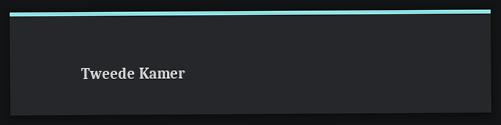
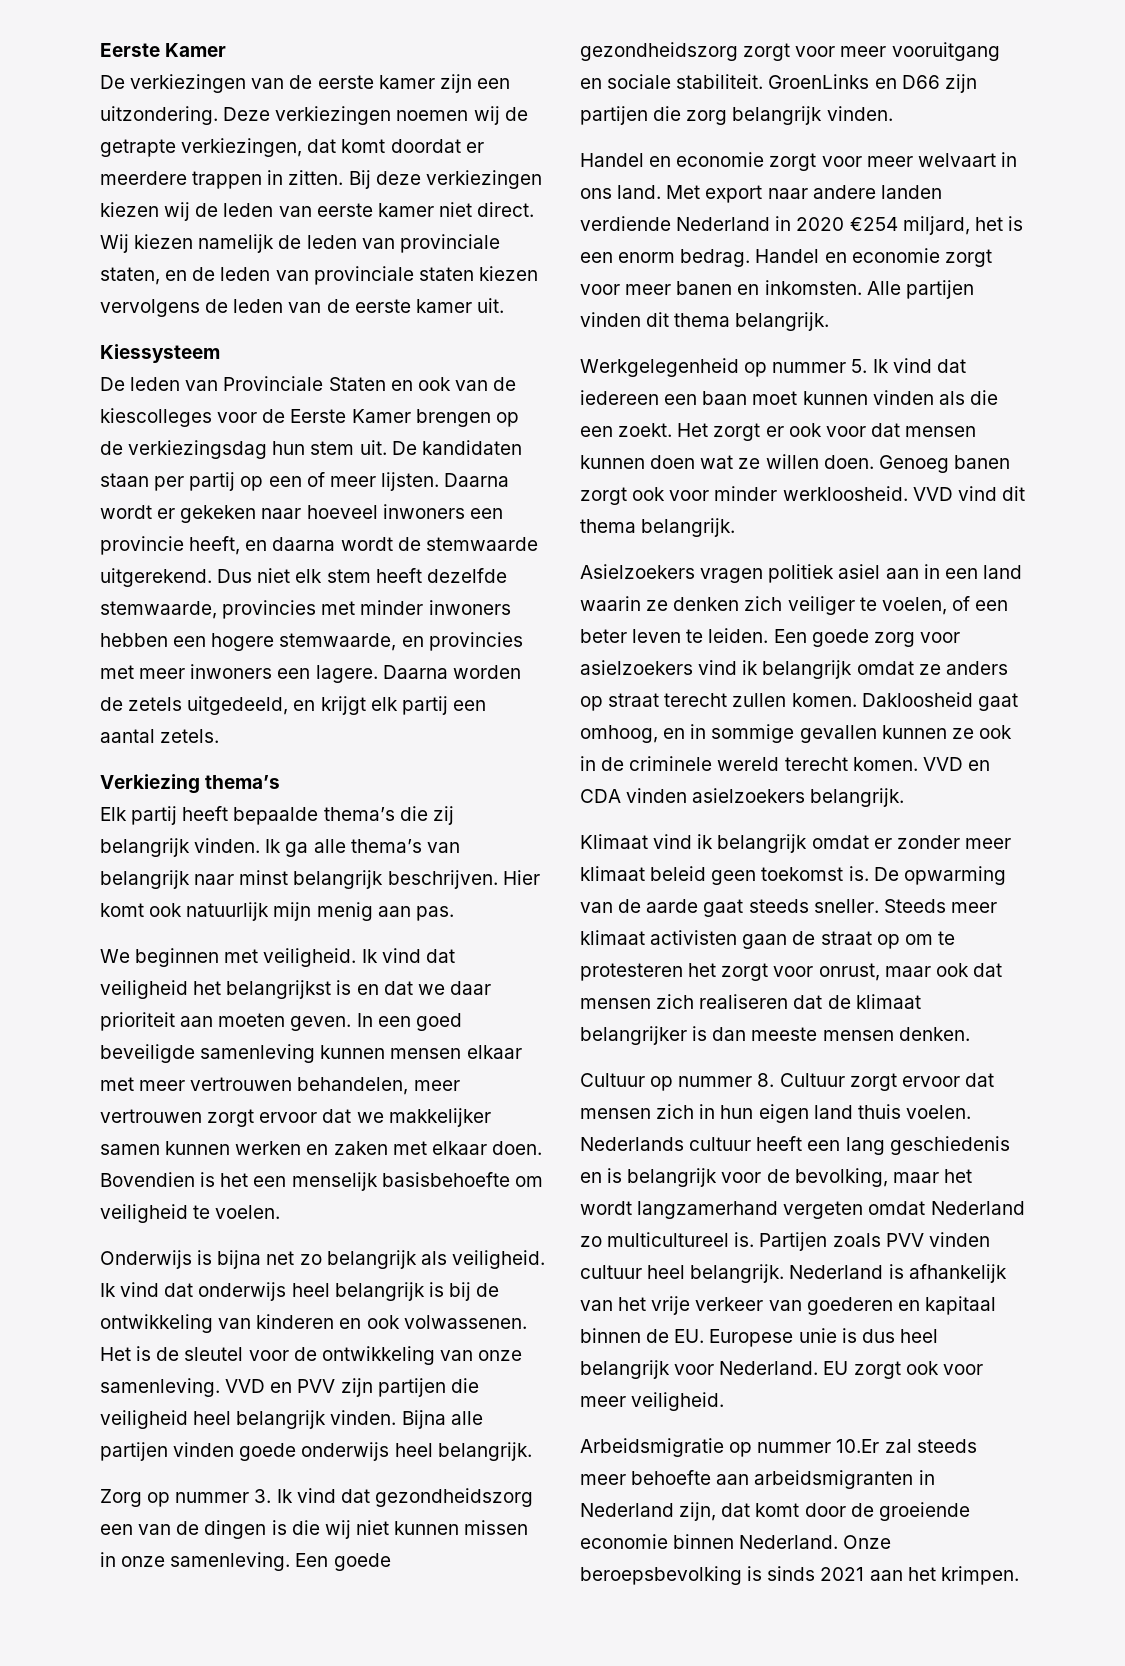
[81,66,186,80] Tweede Kamer -> [100,43,227,57] [100,74,510,93] [100,106,528,125] [100,138,484,157] [100,170,542,189] [100,202,535,221] [100,234,500,253] [100,266,538,285] [100,298,504,317] [100,344,220,363] [100,376,517,391] [100,408,519,427] [100,440,522,459] [100,472,510,491] [100,504,503,523] [100,536,538,555] [100,568,507,587] [100,600,511,619] [100,632,523,651] [100,664,521,683] [100,696,486,715] [100,729,220,743] [100,774,281,794] [100,806,454,825] [100,838,460,857] [100,870,540,889] [100,902,454,921] [100,948,455,967] [100,980,491,999] [100,1012,462,1031] [100,1044,522,1063] [100,1077,460,1095] [100,1108,491,1127] [100,1141,542,1155] [100,1172,543,1191] [100,1204,281,1223] [100,1250,545,1269] [100,1282,500,1301] [100,1314,527,1333] [100,1346,523,1365] [100,1378,479,1397] [100,1410,483,1429] [100,1442,532,1461] [100,1488,533,1507] [100,1520,529,1539] [100,1552,391,1571] [580,42,1000,61] [580,74,977,93] [580,106,893,125] [580,152,1017,171] [580,185,942,203] [580,216,1023,235] [580,248,992,267] [580,280,974,299] [580,312,830,331] [580,358,966,377] [580,390,998,405] [580,423,977,441] [580,454,1010,473] [580,486,1025,505] [580,518,736,537] [580,564,1022,583] [580,596,1009,615] [580,628,960,647] [580,660,1008,679] [580,692,1018,711] [580,724,1012,743] [580,756,990,771] [580,788,905,807] [580,834,1011,853] [580,866,1006,885] [580,899,997,917] [580,930,955,949] [580,963,1002,981] [580,994,921,1009] [580,1026,970,1045] [580,1073,994,1091] [580,1104,971,1123] [580,1136,1010,1155] [580,1168,972,1187] [580,1201,1025,1219] [580,1232,990,1251] [580,1264,1007,1283] [580,1296,996,1315] [580,1328,938,1347] [580,1360,983,1379] [580,1392,725,1411] [580,1438,977,1457] [580,1470,935,1489] [580,1502,970,1521] [580,1534,892,1549] [580,1566,1019,1585] Eerste Kamer // De verkiezingen van de eerste kamer zijn een uitzondering. Deze verkiezingen noemen wij de getrapte verkiezingen, dat komt doordat er meerdere trappen in zitten. Bij deze verkiezingen kiezen wij de leden van eerste kamer niet direct. Wij kiezen namelijk de leden van provinciale staten, en de leden van provinciale staten kiezen vervolgens de leden van de eerste kamer uit. // Kiessysteem // De leden van Provinciale Staten en ook van de kiescolleges voor de Eerste Kamer brengen op de verkiezingsdag hun stem uit. De kandidaten staan per partij op een of meer lijsten. Daarna wordt er gekeken naar hoeveel inwoners een provincie heeft, en daarna wordt de stemwaarde uitgerekend. Dus niet elk stem heeft dezelfde stemwaarde, provincies met minder inwoners hebben een hogere stemwaarde, en provincies met meer inwoners een lagere. Daarna worden de zetels uitgedeeld, en krijgt elk partij een aantal zetels. // Verkiezing thema’s // Elk partij heeft bepaalde thema’s die zij belangrijk vinden. Ik ga alle thema’s van belangrijk naar minst belangrijk beschrijven. Hier komt ook natuurlijk mijn menig aan pas. // We beginnen met veiligheid. Ik vind dat veiligheid het belangrijkst is en dat we daar prioriteit aan moeten geven. In een goed beveiligde samenleving kunnen mensen elkaar met meer vertrouwen behandelen, meer vertrouwen zorgt ervoor dat we makkelijker samen kunnen werken en zaken met elkaar doen. Bovendien is het een menselijk basisbehoefte om veiligheid te voelen. // Onderwijs is bijna net zo belangrijk als veiligheid. Ik vind dat onderwijs heel belangrijk is bij de ontwikkeling van kinderen en ook volwassenen. Het is de sleutel voor de ontwikkeling van onze samenleving. VVD en PVV zijn partijen die veiligheid heel belangrijk vinden. Bijna alle partijen vinden goede onderwijs heel belangrijk. // Zorg op nummer 3. Ik vind dat gezondheidszorg een van de dingen is die wij niet kunnen missen in onze samenleving. Een goede gezondheidszorg zorgt voor meer vooruitgang en sociale stabiliteit. GroenLinks en D66 zijn partijen die zorg belangrijk vinden. // Handel en economie zorgt voor meer welvaart in ons land. Met export naar andere landen verdiende Nederland in 2020 €254 miljard, het is een enorm bedrag. Handel en economie zorgt voor meer banen en inkomsten. Alle partijen vinden dit thema belangrijk. // Werkgelegenheid op nummer 5. Ik vind dat iedereen een baan moet kunnen vinden als die een zoekt. Het zorgt er ook voor dat mensen kunnen doen wat ze willen doen. Genoeg banen zorgt ook voor minder werkloosheid. VVD vind dit thema belangrijk. // Asielzoekers vragen politiek asiel aan in een land waarin ze denken zich veiliger te voelen, of een beter leven te leiden. Een goede zorg voor asielzoekers vind ik belangrijk omdat ze anders op straat terecht zullen komen. Dakloosheid gaat omhoog, en in sommige gevallen kunnen ze ook in de criminele wereld terecht komen. VVD en CDA vinden asielzoekers belangrijk. // Klimaat vind ik belangrijk omdat er zonder meer klimaat beleid geen toekomst is. De opwarming van de aarde gaat steeds sneller. Steeds meer klimaat activisten gaan de straat op om te protesteren het zorgt voor onrust, maar ook dat mensen zich realiseren dat de klimaat belangrijker is dan meeste mensen denken. // Cultuur op nummer 8. Cultuur zorgt ervoor dat mensen zich in hun eigen land thuis voelen. Nederlands cultuur heeft een lang geschiedenis en is belangrijk voor de bevolking, maar het wordt langzamerhand vergeten omdat Nederland zo multicultureel is. Partijen zoals PVV vinden cultuur heel belangrijk. Nederland is afhankelijk van het vrije verkeer van goederen en kapitaal binnen de EU. Europese unie is dus heel belangrijk voor Nederland. EU zorgt ook voor meer veiligheid. // Arbeidsmigratie op nummer 10.Er zal steeds meer behoefte aan arbeidsmigranten in Nederland zijn, dat komt door de groeiende economie binnen Nederland. Onze beroepsbevolking is sinds 2021 aan het krimpen.

